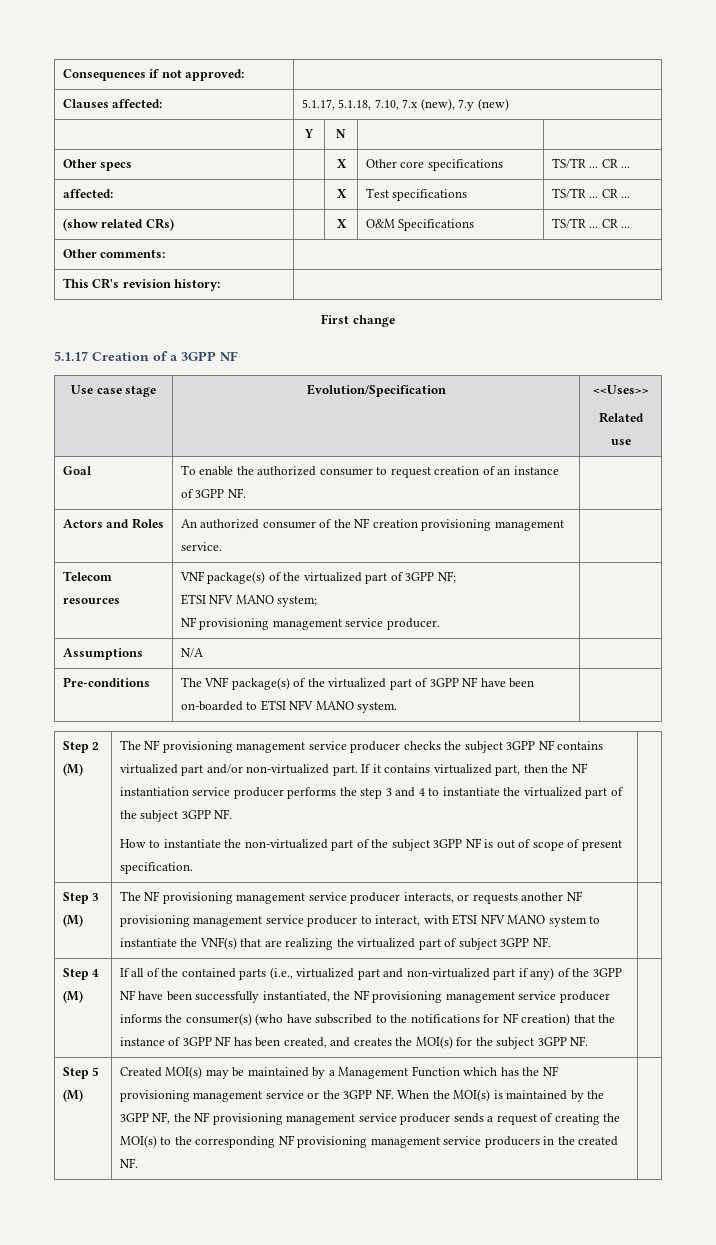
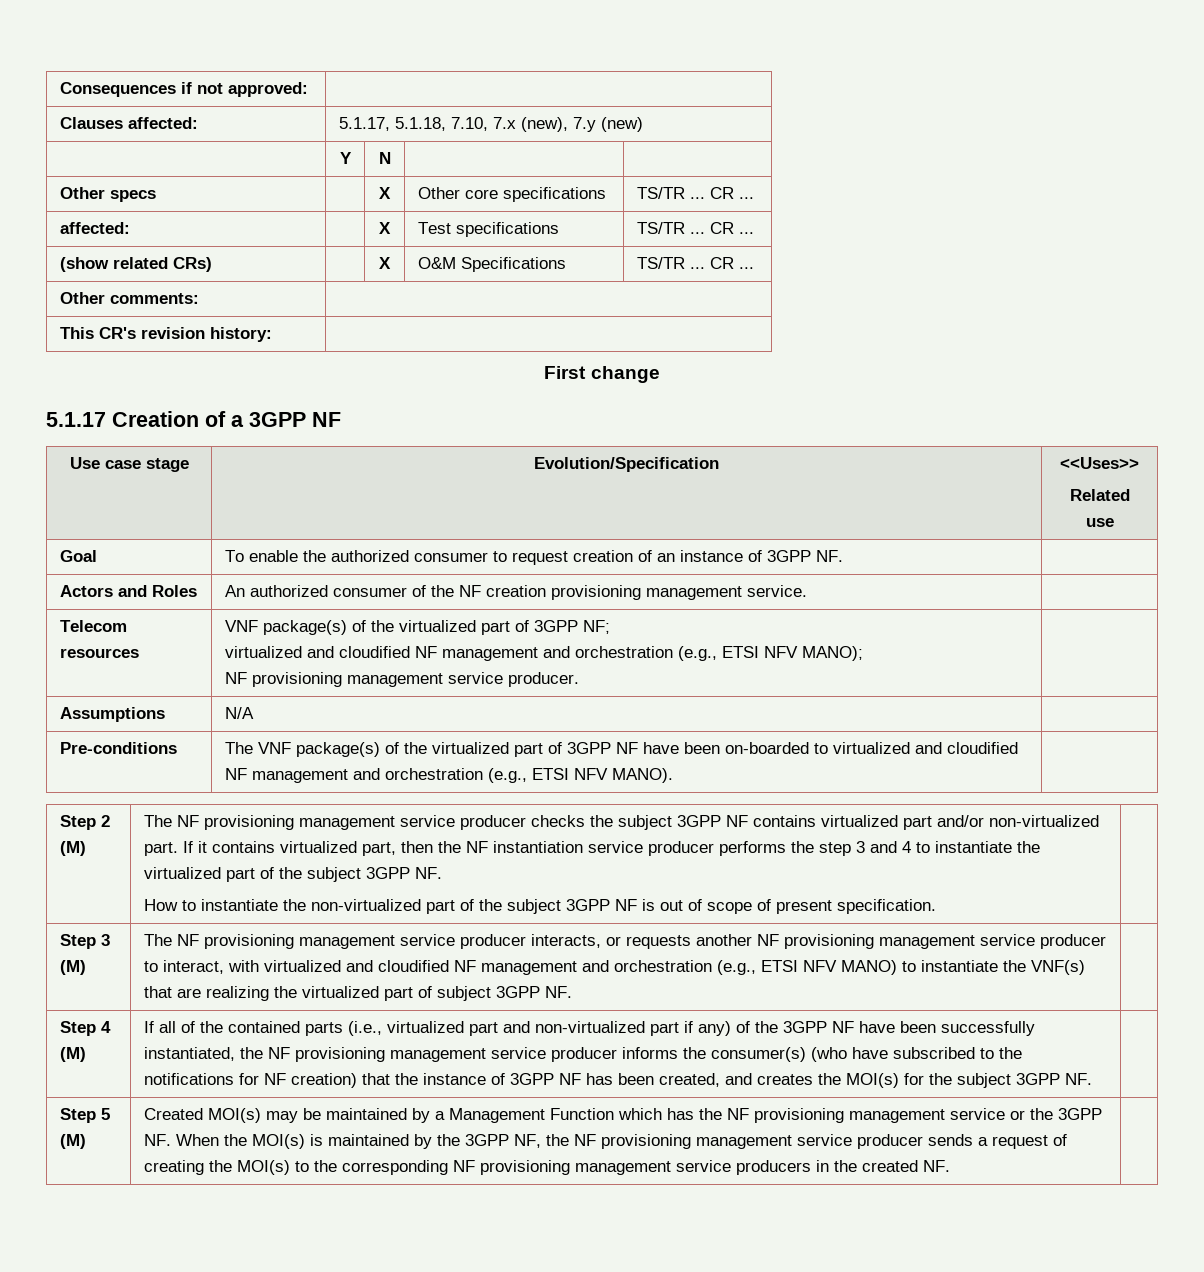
[180,594,318,607] ETSI NFV MANO system; -> [224,646,863,661] virtualized and cloudified NF management and orchestration (e.g., ETSI NFV MANO);
[260,700,398,713] ETSI NFV MANO system. -> [832,742,1018,754] [224,768,673,783] virtualized and cloudified NF management and orchestration (e.g., ETSI NFV MANO).
[452,914,587,927] ETSI NFV MANO system -> [263,960,897,975] virtualized and cloudified NF management and orchestration (e.g., ETSI NFV MANO)

